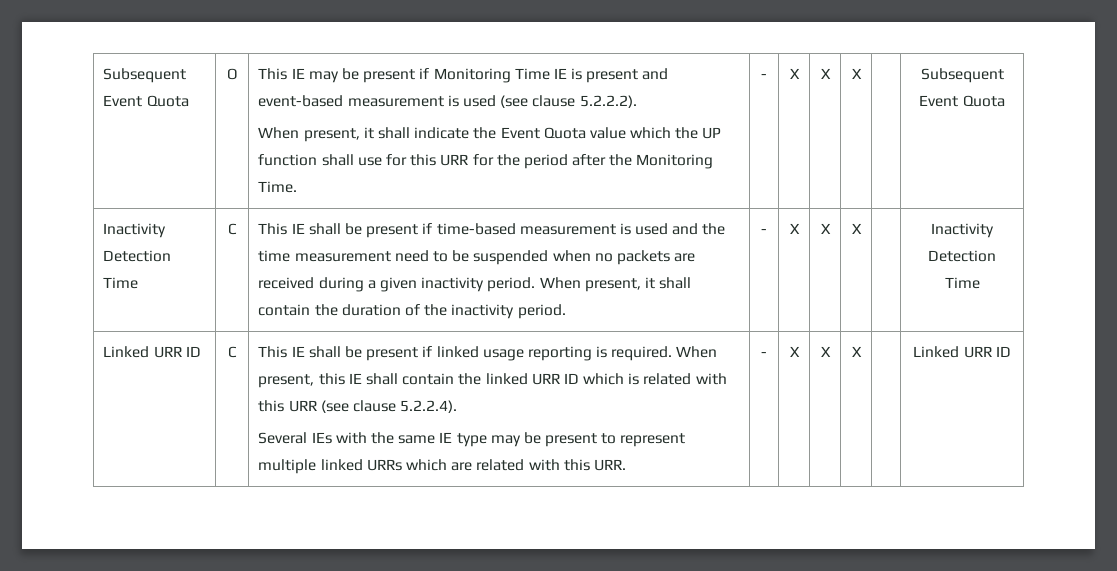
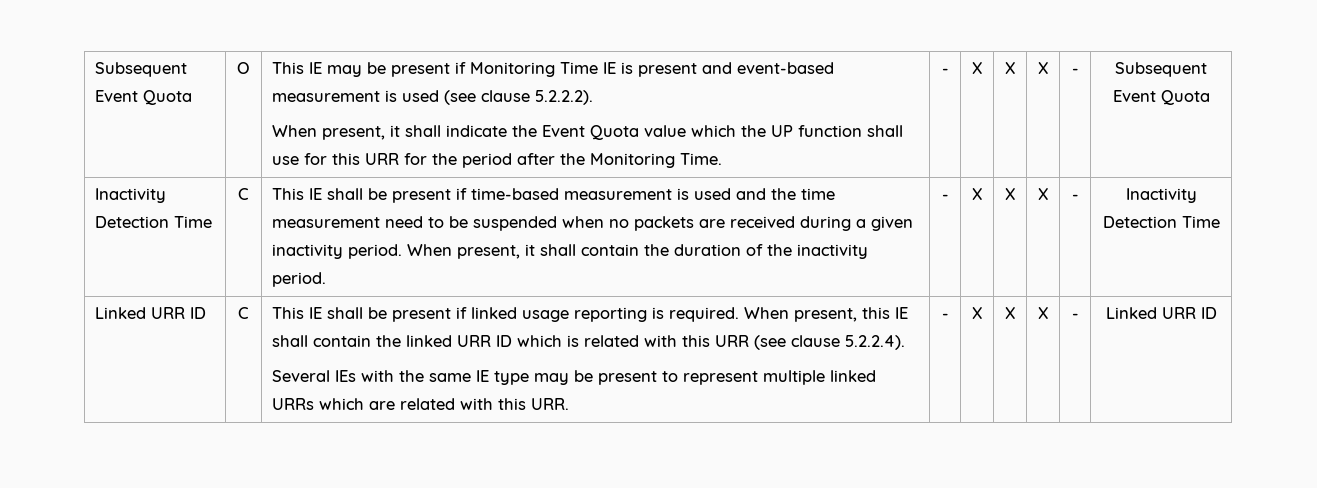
(862, 73) none -> [1071,68,1079,74] -
(862, 228) none -> [1071,194,1079,200] -
(862, 351) none -> [1071,313,1079,319] -

